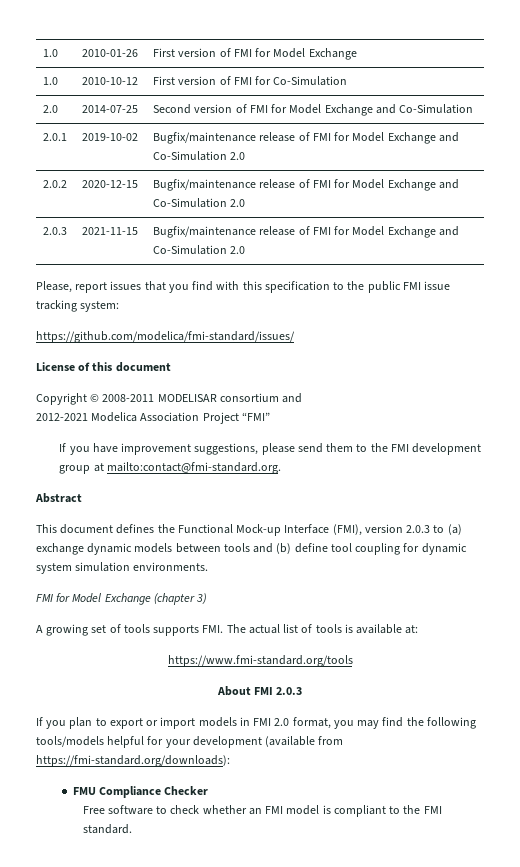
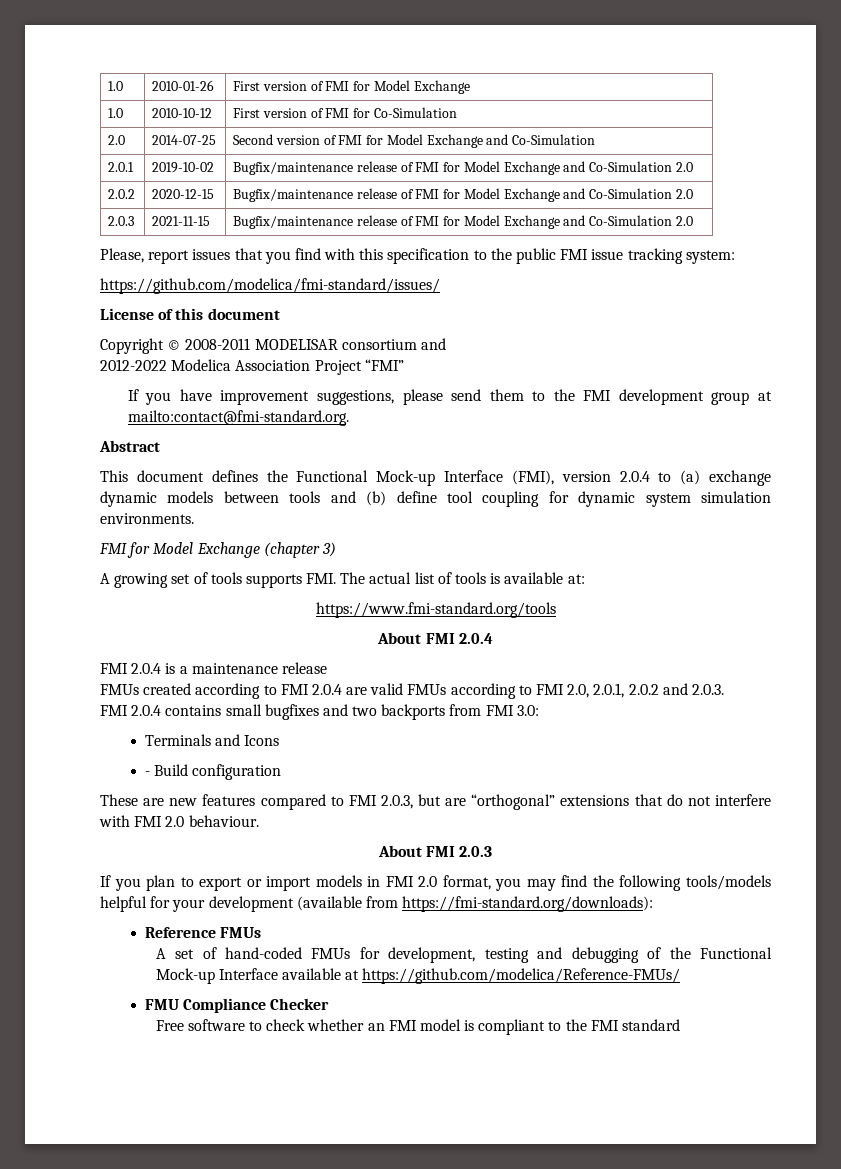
[36,413,88,421] 2012-2021 -> [100,359,167,371] 2012-2022
[406,525,431,533] 2.0.3 -> [619,471,650,482] 2.0.4
(353, 661) none -> [377,632,493,644] [100,662,327,674] [100,683,724,699] [100,704,539,720] [144,734,280,746] [144,764,282,780] [100,794,771,810] [99,815,259,827] // About FMI 2.0.4 // FMI 2.0.4 is a maintenance release // FMUs created according to FMI 2.0.4 are valid FMUs according to FMI 2.0, 2.0.1, 2.0.2 and 2.0.3. // FMI 2.0.4 contains small bugfixes and two backports from FMI 3.0: // Terminals and Icons // - Build configuration // These are new features compared to FMI 2.0.3, but are “orthogonal” extensions that do not interfere with FMI 2.0 behaviour.
(230, 761) none -> [144,927,262,938] [155,947,772,963] [155,968,681,984] // Reference FMUs // A set of hand-coded FMUs for development, testing and debugging of the Functional Mock-up Interface available at https://github.com/modelica/Reference-FMUs/
[82,824,132,834] standard. -> [622,1019,681,1031] standard

